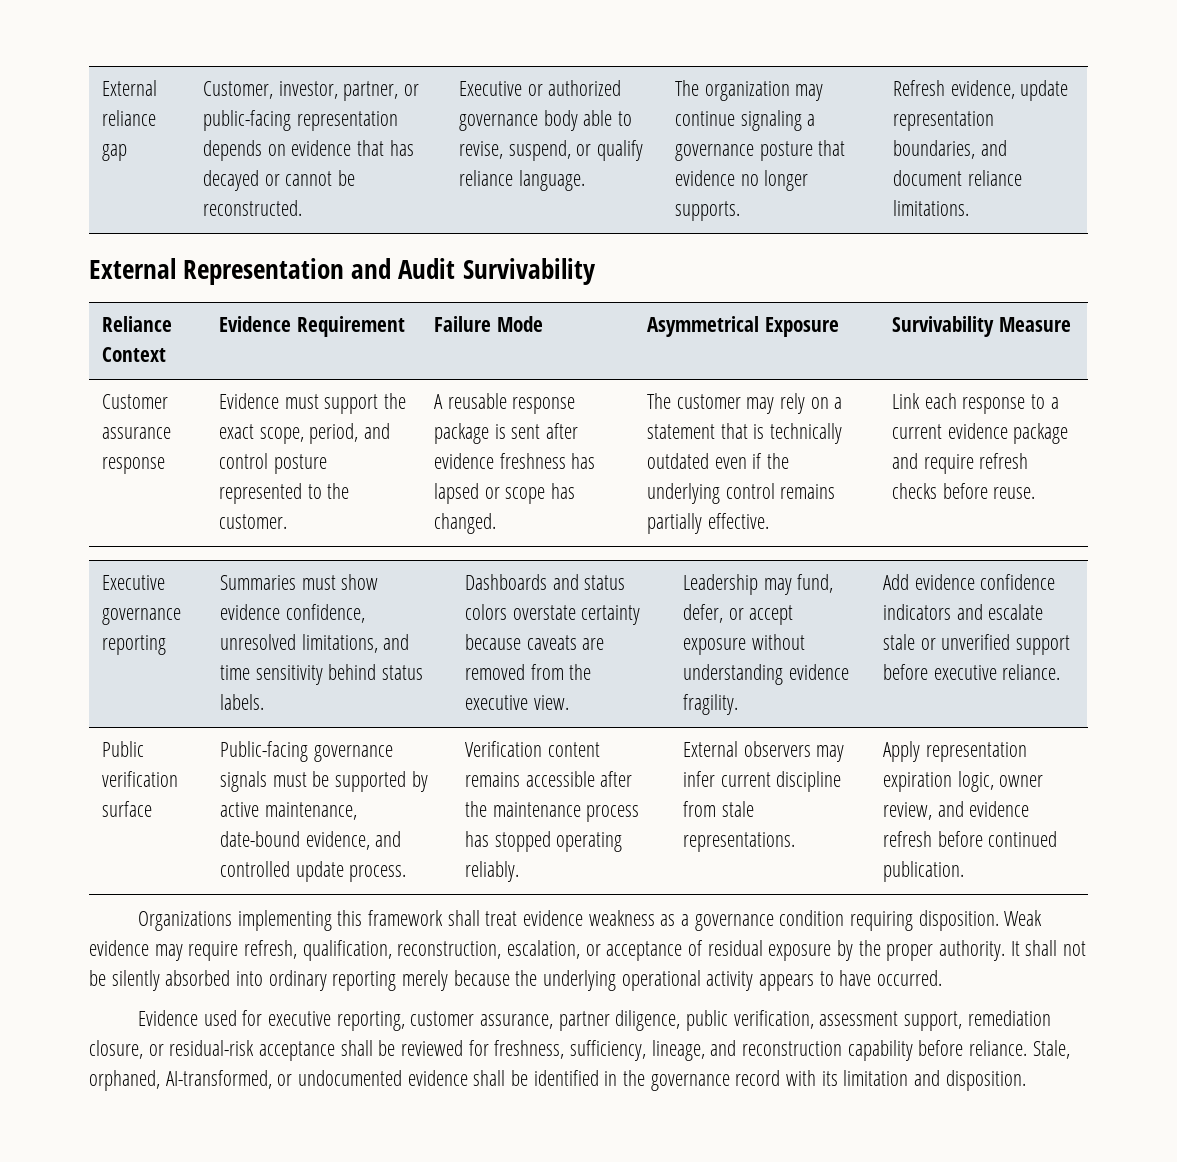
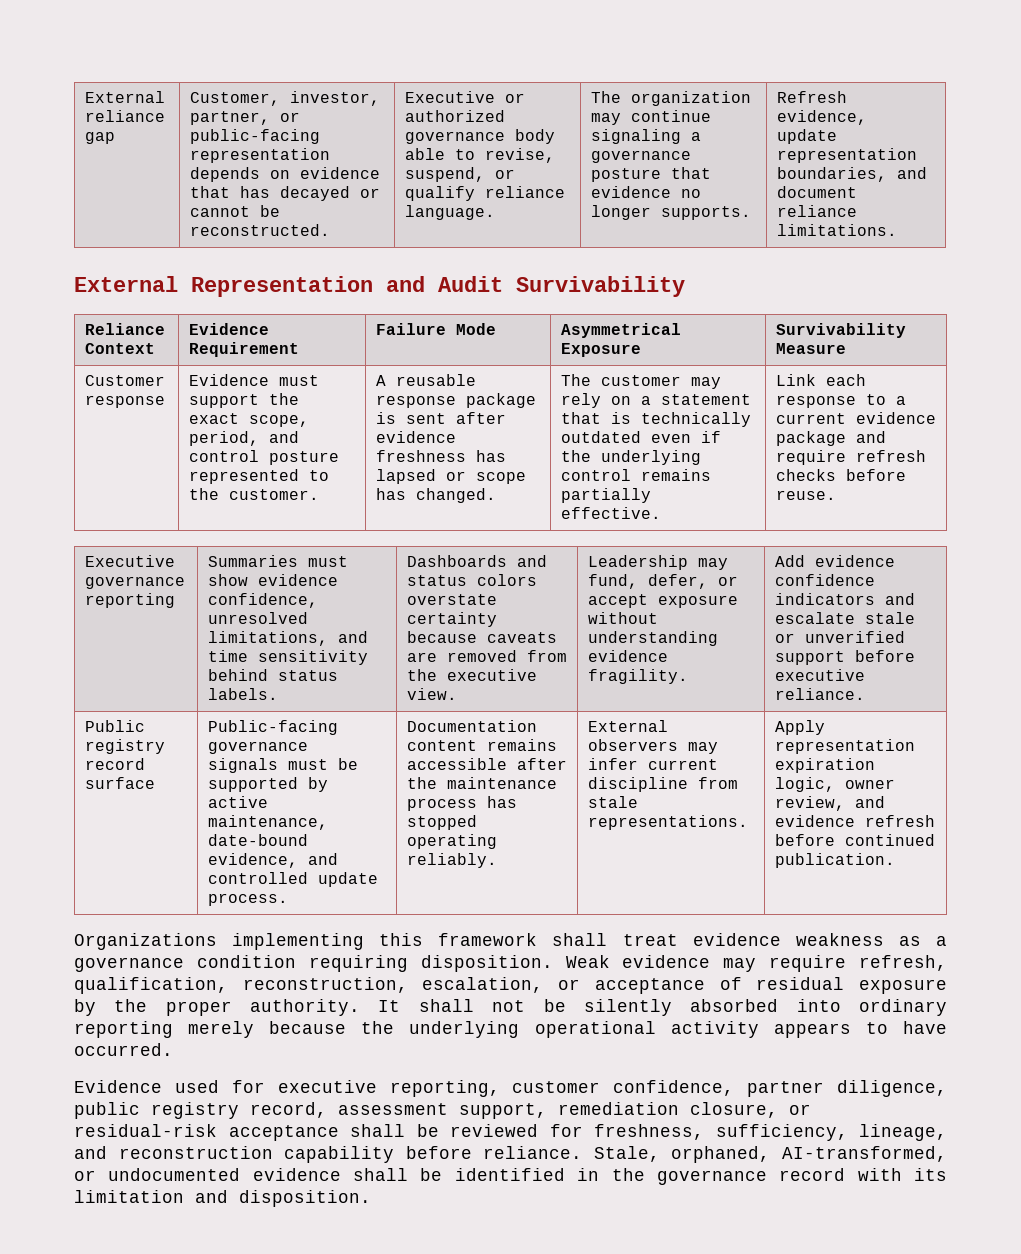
[101,427,171,439] assurance -> (165, 380) none
[101,771,178,787] verification -> [84,739,165,754] [84,758,145,770] registry record
[464,741,542,757] Verification -> [406,720,537,732] Documentation
[480,1014,554,1029] assurance, -> [613,1080,735,1096] confidence,
[733,1010,814,1029] verification, -> [151,1102,327,1119] registry record,

